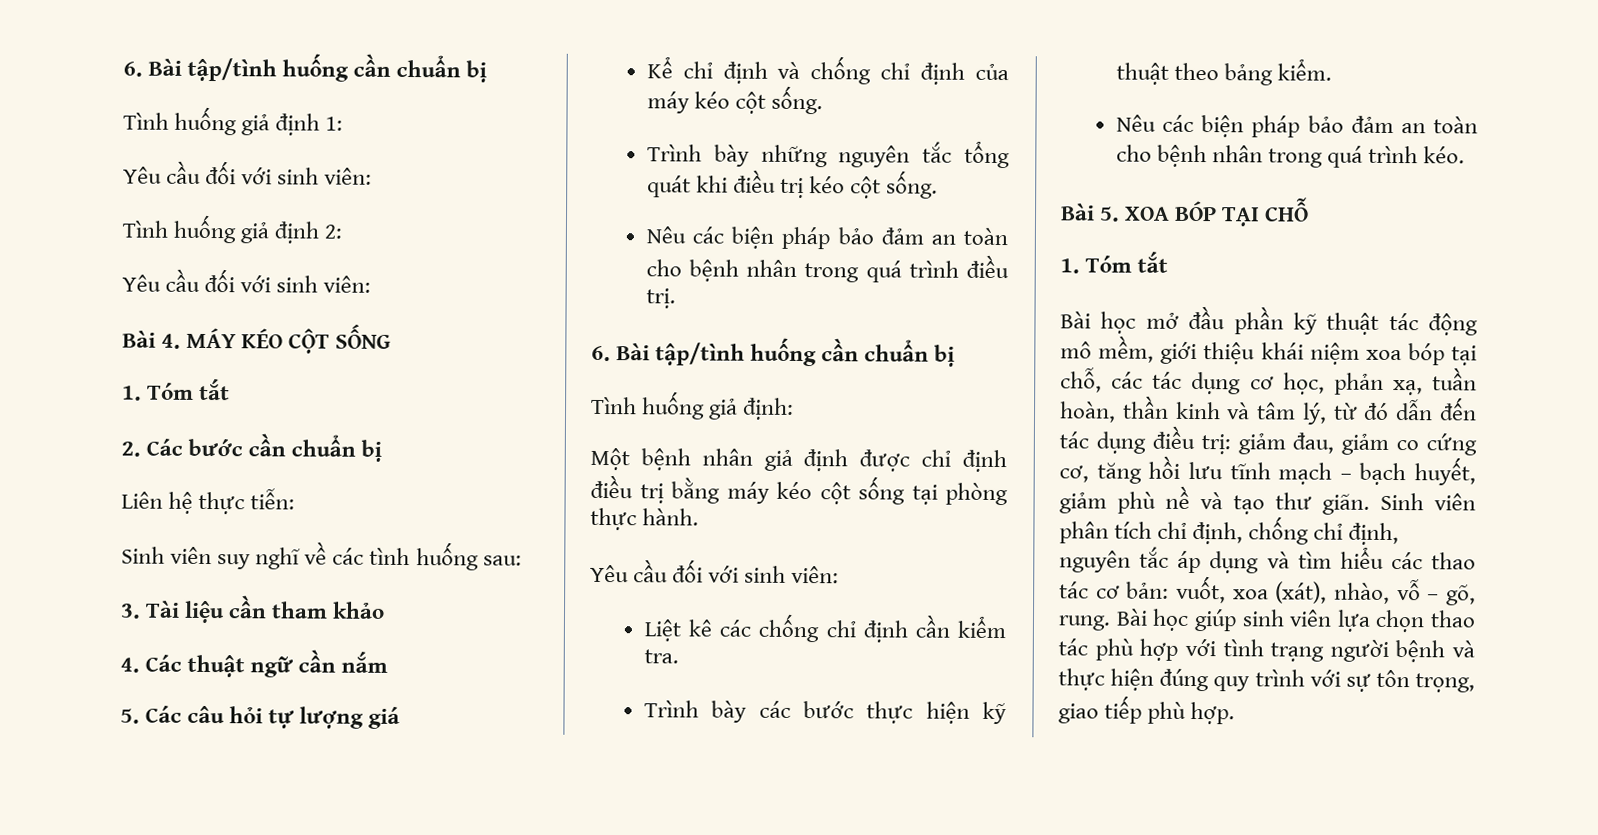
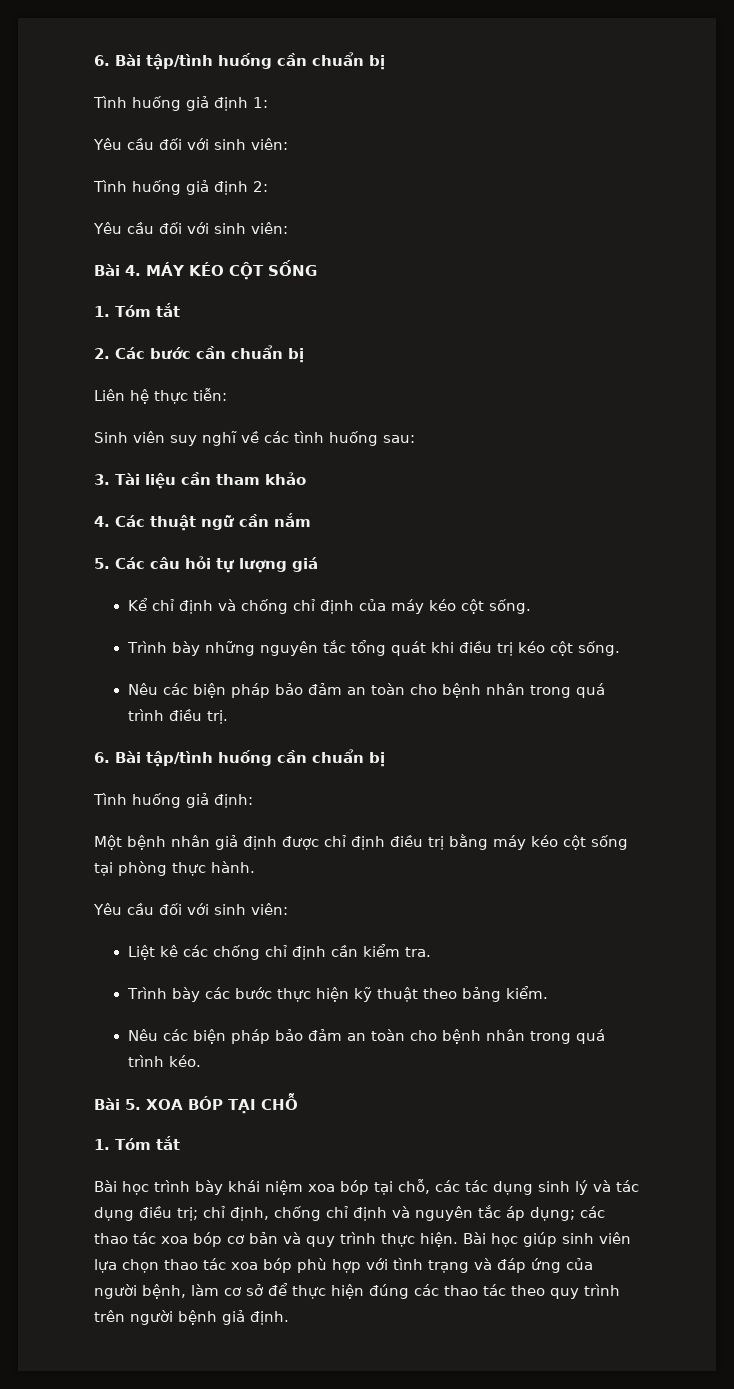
[1145,305,1478,336] [1060,335,1256,365] mở đầu phần kỹ thuật tác động mô mềm, giới thiệu -> [154,1180,223,1195] trình bày
[1249,367,1477,396] [1059,395,1477,425] [1059,425,1477,456] [1059,455,1476,486] [1059,485,1476,515] [1059,521,1153,544] cơ học, phản xạ, tuần hoàn, thần kinh và tâm lý, từ đó dẫn đến tác dụng điều trị: giảm đau, giảm co cứng cơ, tăng hồi lưu tĩnh mạch – bạch huyết, giảm phù nề và tạo thư giãn. Sinh viên phân tích -> [538,1180,639,1195] [94,1206,198,1221] sinh lý và tác dụng điều trị;
[1348,522,1400,546] định, -> [353,1206,410,1221] định và
[1209,546,1476,574] [1059,575,1476,606] [1058,615,1111,631] dụng và tìm hiểu các thao tác cơ bản: vuốt, xoa (xát), nhào, vỗ – gõ, rung. -> [530,1206,605,1221] [94,1232,458,1247] dụng; các thao tác xoa bóp cơ bản và quy trình thực hiện.
(1088, 647) none -> [231,1258,292,1273] xoa bóp
[1329,639,1475,663] [1058,668,1475,693] [1058,695,1236,725] người bệnh và thực hiện đúng quy trình với sự tôn trọng, giao tiếp phù hợp. -> [474,1258,593,1273] [94,1283,620,1299] [94,1310,289,1325] và đáp ứng của người bệnh, làm cơ sở để thực hiện đúng các thao tác theo quy trình trên người bệnh giả định.

